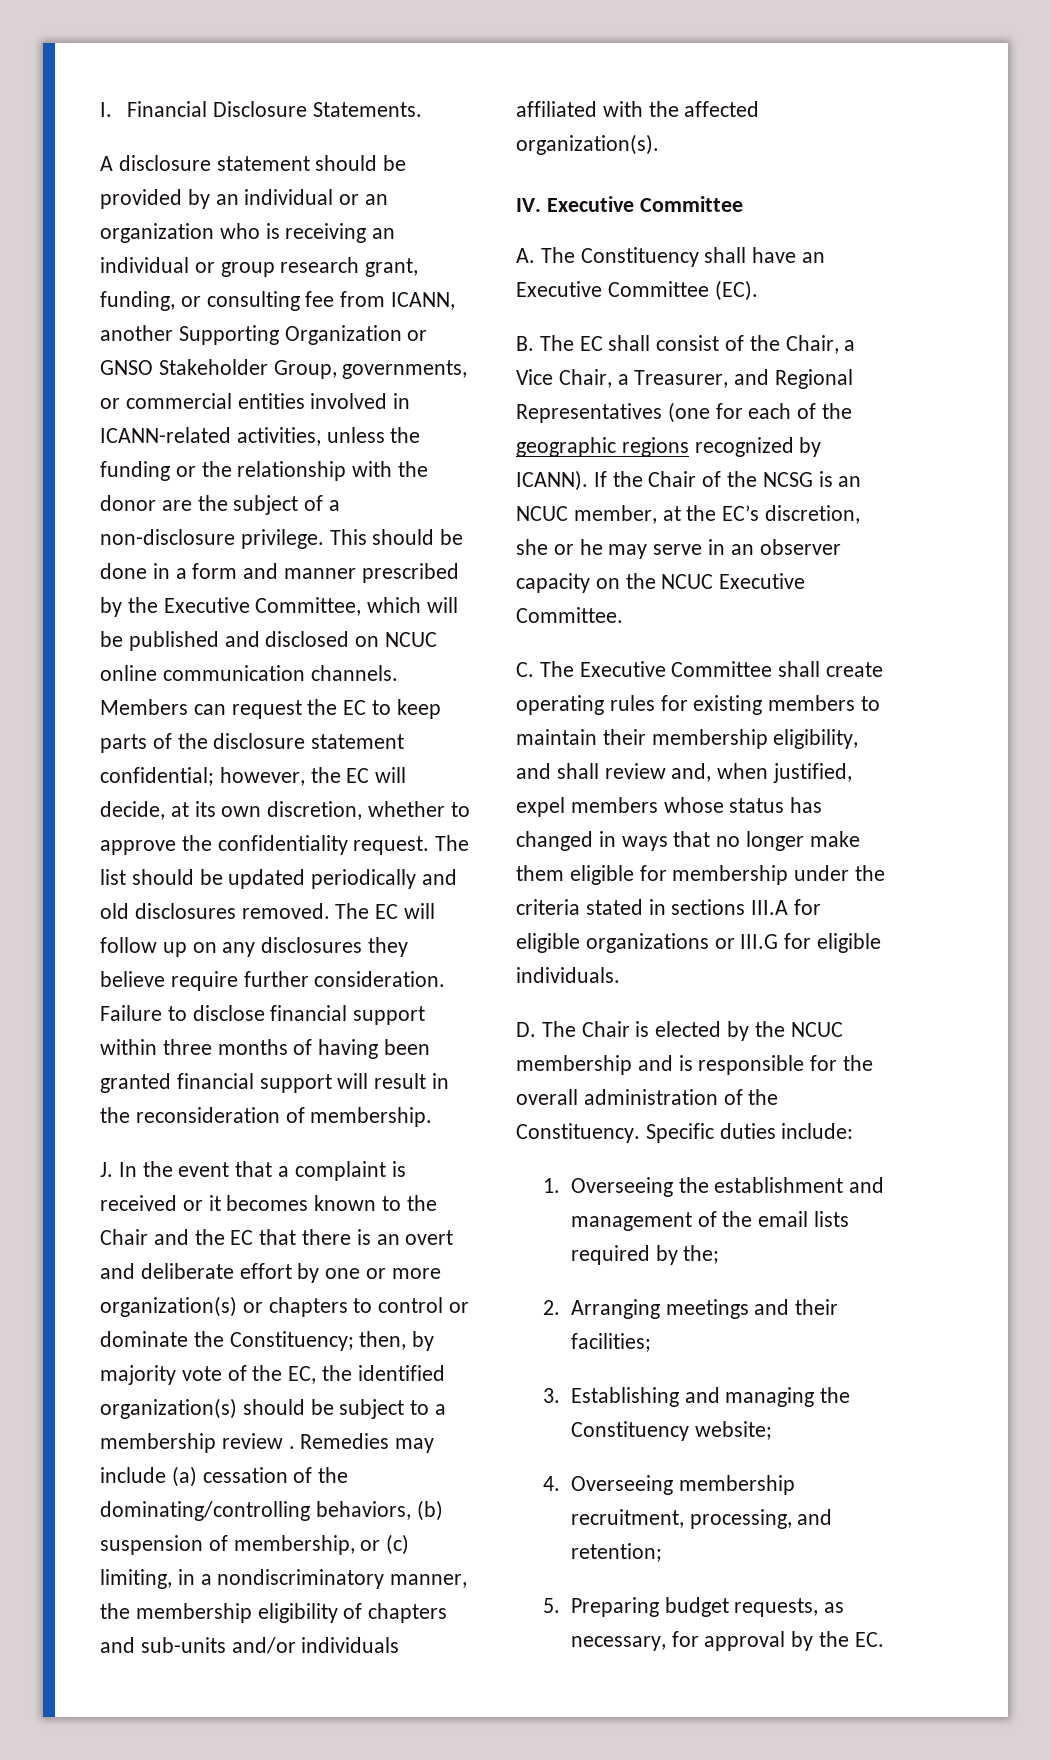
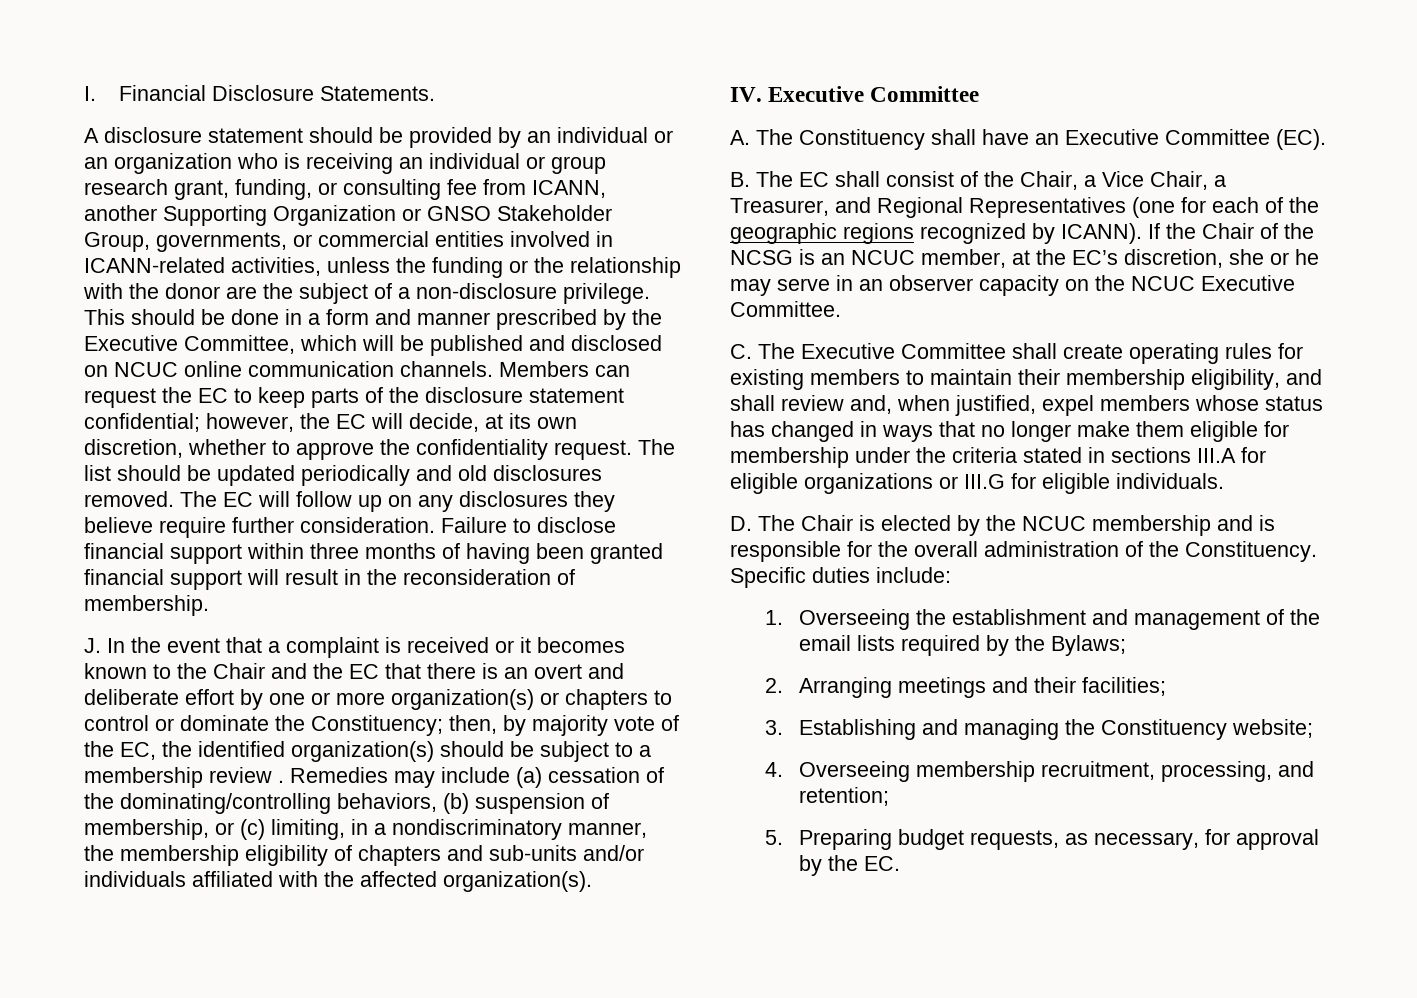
[683,1245,720,1264] the; -> [1015,635,1127,656] the Bylaws;

